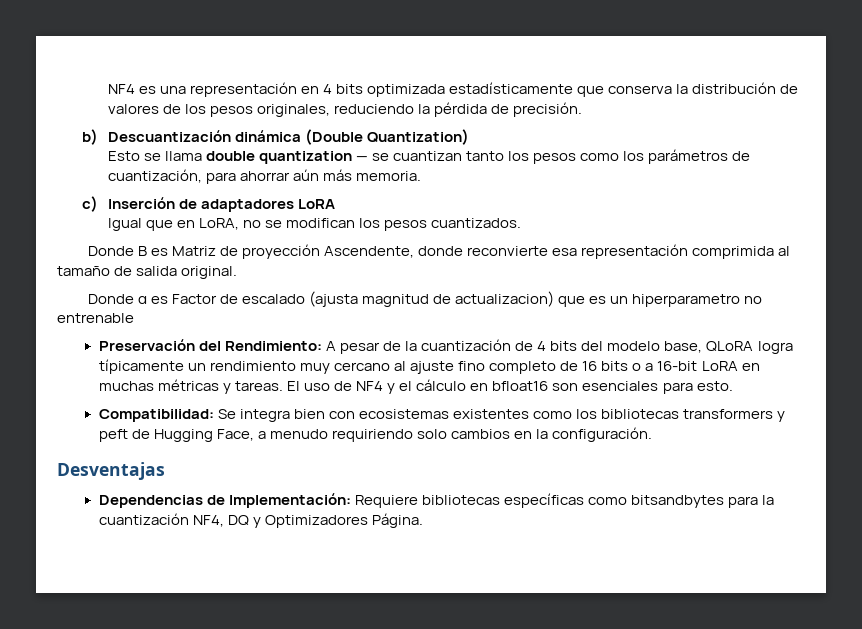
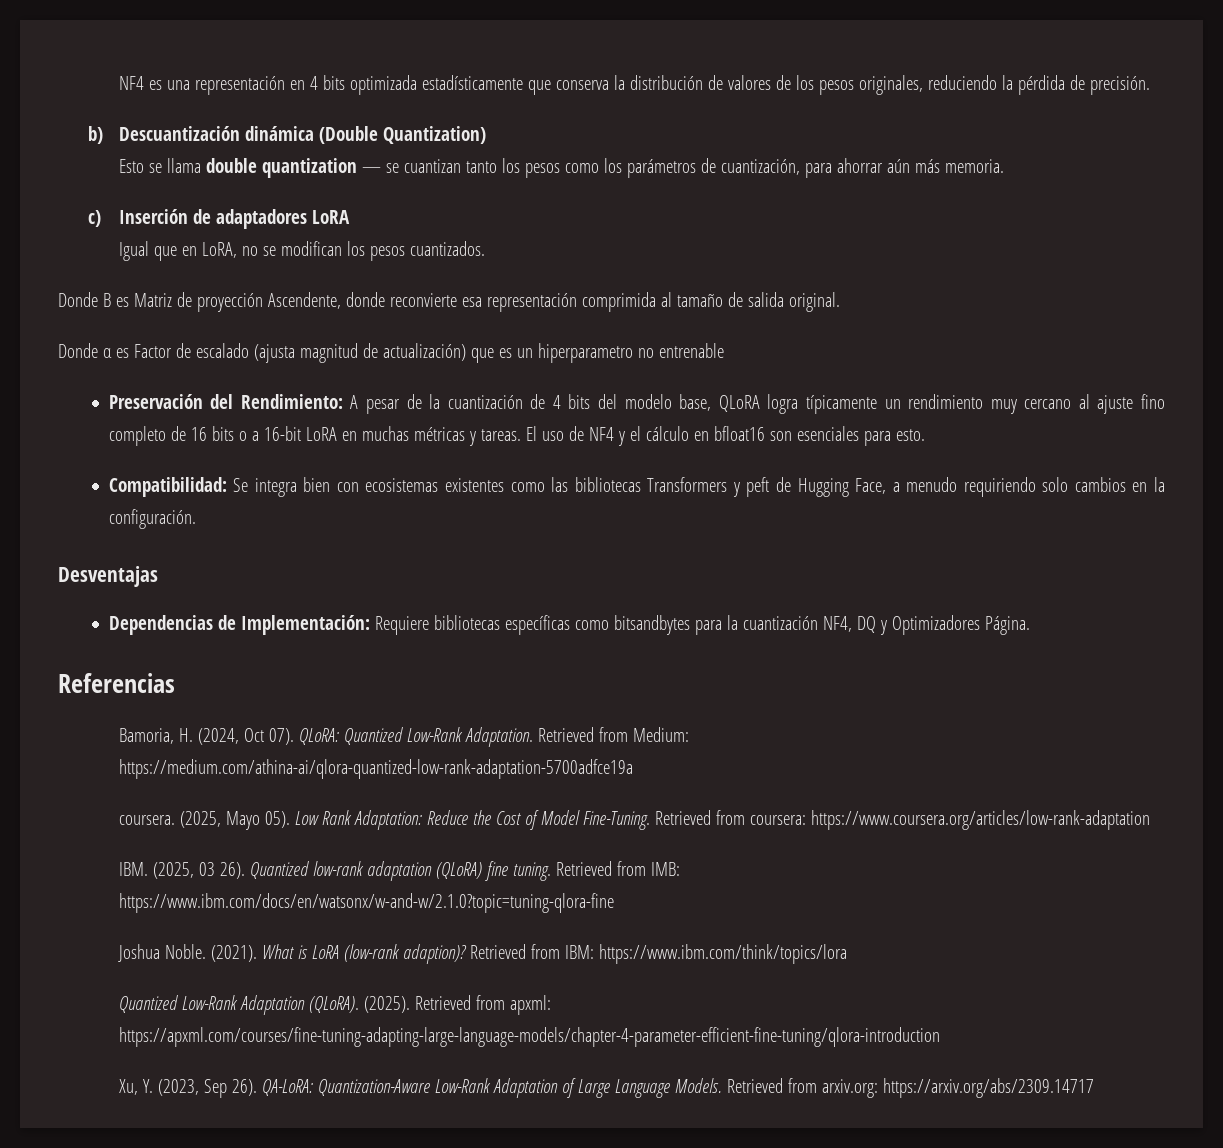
[455,291,555,307] actualizacion) -> [382,343,466,361] actualización)
[576,409,774,419] los bibliotecas transformers -> [551,477,728,492] las bibliotecas Transformers
(424, 520) none -> [58,673,175,693] [118,727,689,747] [118,759,633,779] [118,810,1150,830] [118,861,680,881] [118,893,614,913] [117,944,847,964] [118,995,551,1015] [118,1027,940,1047] [118,1078,1094,1098] // Referencias // Bamoria, H. (2024, Oct 07). QLoRA: Quantized Low-Rank Adaptation. Retrieved from Medium: https://medium.com/athina-ai/qlora-quantized-low-rank-adaptation-5700adfce19a // coursera. (2025, Mayo 05). Low Rank Adaptation: Reduce the Cost of Model Fine-Tuning. Retrieved from coursera: https://www.coursera.org/articles/low-rank-adaptation // IBM. (2025, 03 26). Quantized low-rank adaptation (QLoRA) fine tuning. Retrieved from IMB: https://www.ibm.com/docs/en/watsonx/w-and-w/2.1.0?topic=tuning-qlora-fine // Joshua Noble. (2021). What is LoRA (low-rank adaption)? Retrieved from IBM: https://www.ibm.com/think/topics/lora // Quantized Low-Rank Adaptation (QLoRA). (2025). Retrieved from apxml: https://apxml.com/courses/fine-tuning-adapting-large-language-models/chapter-4-parameter-efficient-fine-tuning/qlora-introduction // Xu, Y. (2023, Sep 26). QA-LoRA: Quantization-Aware Low-Rank Adaptation of Large Language Models. Retrieved from arxiv.org: https://arxiv.org/abs/2309.14717

